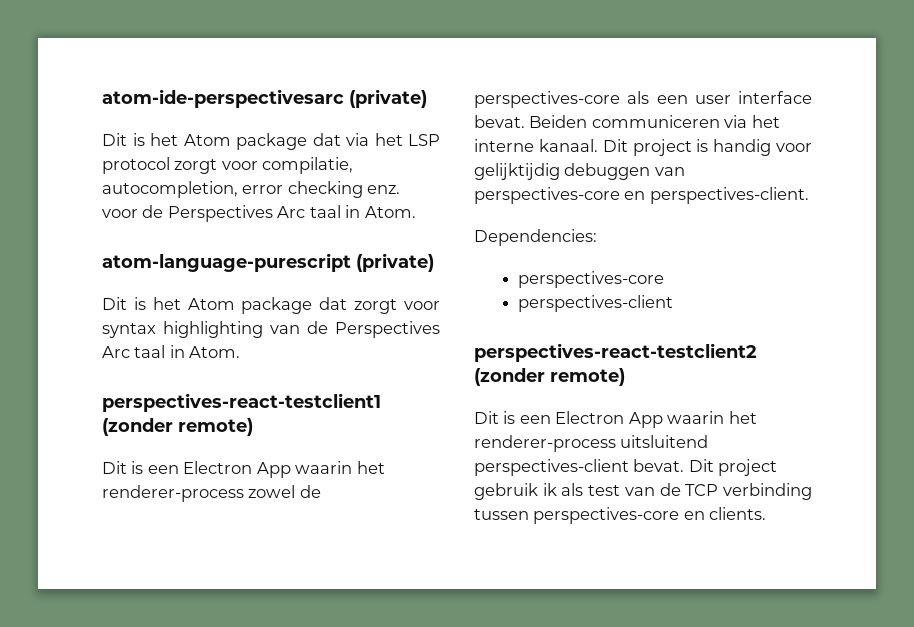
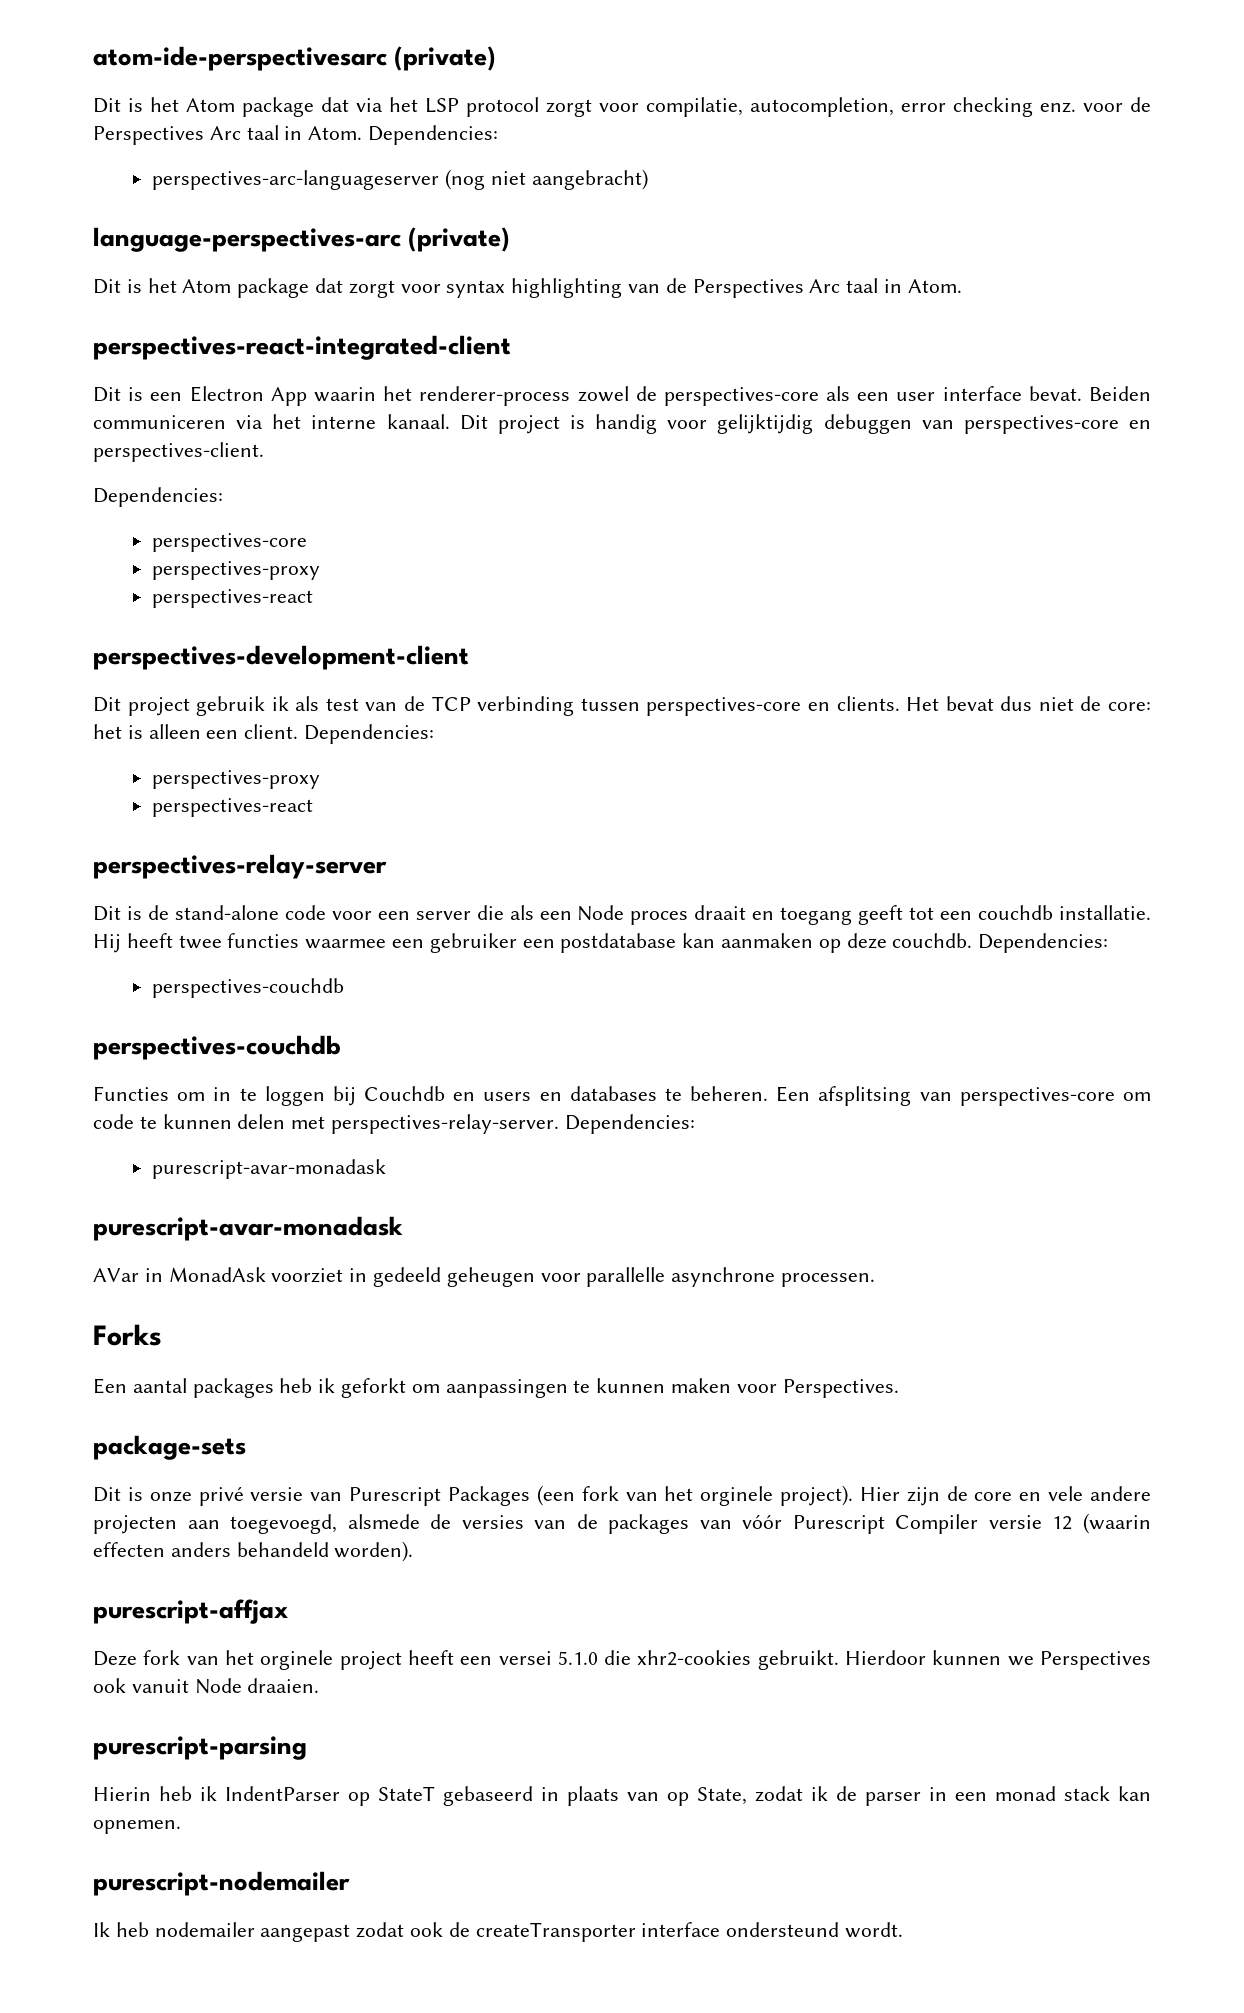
[102,253,351,272] // atom-language-purescript -> [368,125,499,145] [152,169,648,190] [93,227,401,252] Dependencies: // perspectives-arc-languageserver (nog niet aangebracht) // language-perspectives-arc
[102,393,381,412] [102,418,253,436] perspectives-react-testclient1 (zonder remote) -> [93,335,511,360] perspectives-react-integrated-client
[517,295,673,312] [474,343,757,362] [474,368,625,386] [474,411,757,428] [474,435,709,452] [474,459,685,476] perspectives-client // perspectives-react-testclient2 (zonder remote) // Dit is een Electron App waarin het renderer-process uitsluitend perspectives-client bevat. -> [152,561,321,580] [152,589,314,608] [93,645,469,670] perspectives-proxy // perspectives-react // perspectives-development-client //
(767, 513) none -> [906,696,1151,711] [93,724,435,744] [152,770,321,789] [152,798,314,817] [93,854,387,879] [93,905,1152,925] [93,933,1109,953] [152,978,345,998] [93,1035,341,1060] [93,1086,1151,1106] [93,1114,695,1134] [152,1159,387,1179] [93,1216,403,1241] [93,1267,876,1287] [93,1324,162,1346] [93,1378,899,1398] [93,1435,246,1460] [93,1485,1152,1506] [93,1513,1151,1534] [93,1541,414,1562] [93,1599,288,1624] [93,1650,1151,1670] [93,1678,320,1694] [93,1736,307,1760] [93,1786,1151,1806] [93,1820,181,1834] [93,1871,350,1896] [93,1922,904,1942] Het bevat dus niet de core: het is alleen een client. Dependencies: // perspectives-proxy // perspectives-react // perspectives-relay-server // Dit is de stand-alone code voor een server die als een Node proces draait en toegang geeft tot een couchdb installatie. Hij heeft twee functies waarmee een gebruiker een postdatabase kan aanmaken op deze couchdb. Dependencies: // perspectives-couchdb // perspectives-couchdb // Functies om in te loggen bij Couchdb en users en databases te beheren. Een afsplitsing van perspectives-core om code te kunnen delen met perspectives-relay-server. Dependencies: // purescript-avar-monadask // purescript-avar-monadask // AVar in MonadAsk voorziet in gedeeld geheugen voor parallelle asynchrone processen. // Forks // Een aantal packages heb ik geforkt om aanpassingen te kunnen maken voor Perspectives. // package-sets // Dit is onze privé versie van Purescript Packages (een fork van het orginele project). Hier zijn de core en vele andere projecten aan toegevoegd, alsmede de versies van de packages van vóór Purescript Compiler versie 12 (waarin effecten anders behandeld worden). // purescript-affjax // Deze fork van het orginele project heeft een versei 5.1.0 die xhr2-cookies gebruikt. Hierdoor kunnen we Perspectives ook vanuit Node draaien. // purescript-parsing // Hierin heb ik IndentParser op StateT gebaseerd in plaats van op State, zodat ik de parser in een monad stack kan opnemen. // purescript-nodemailer // Ik heb nodemailer aangepast zodat ook de createTransporter interface ondersteund wordt.

